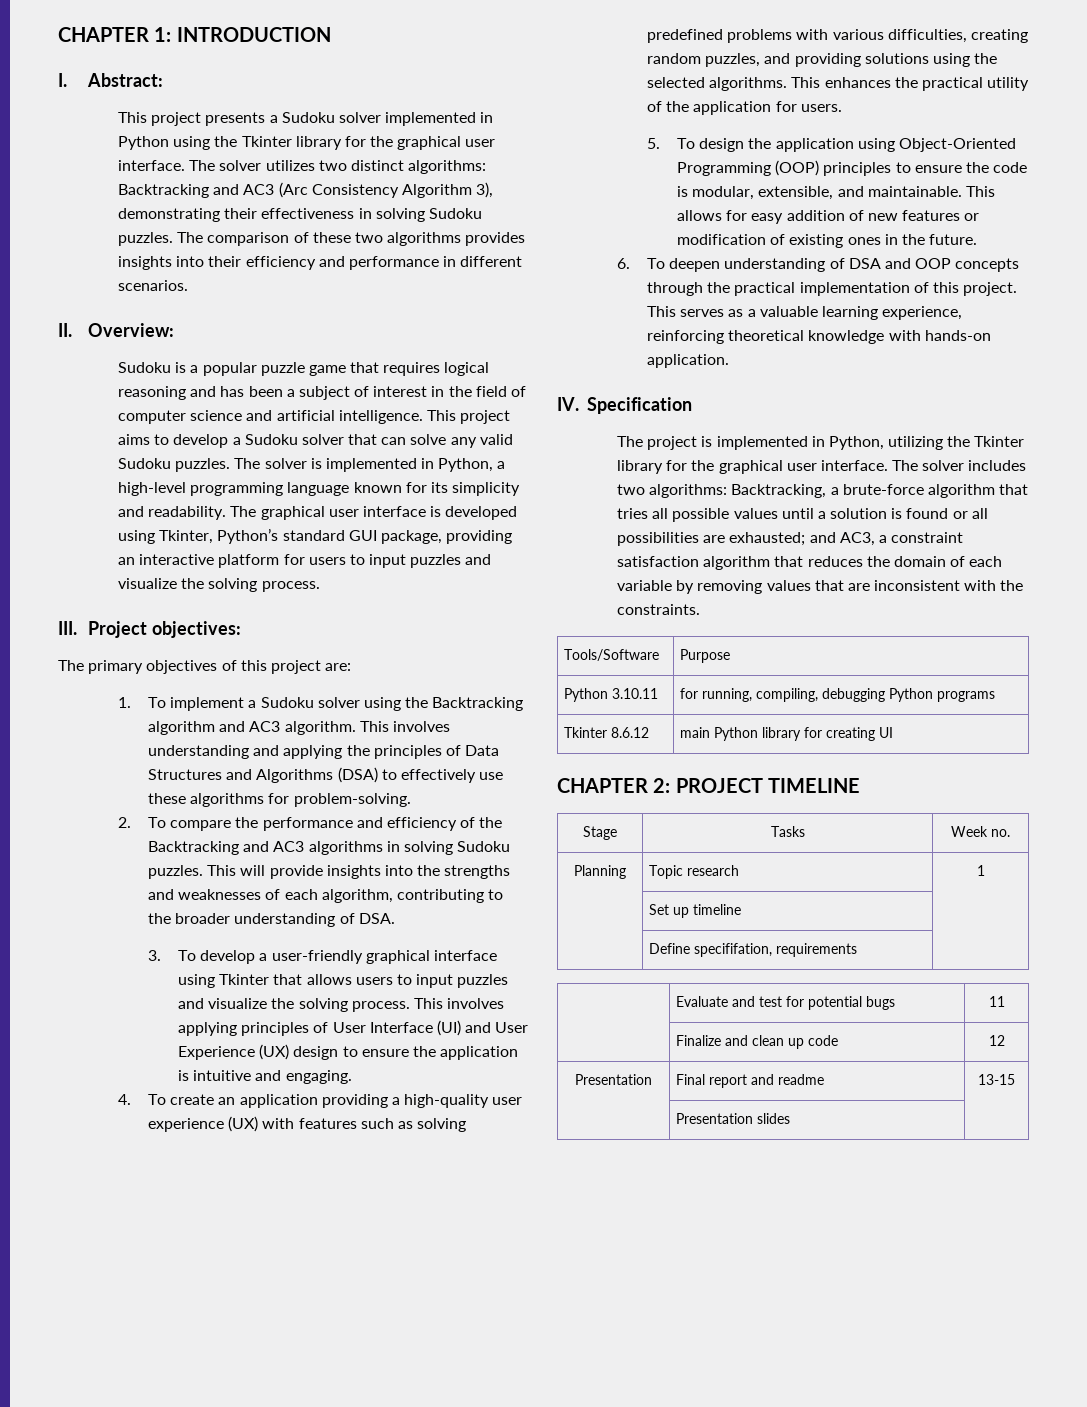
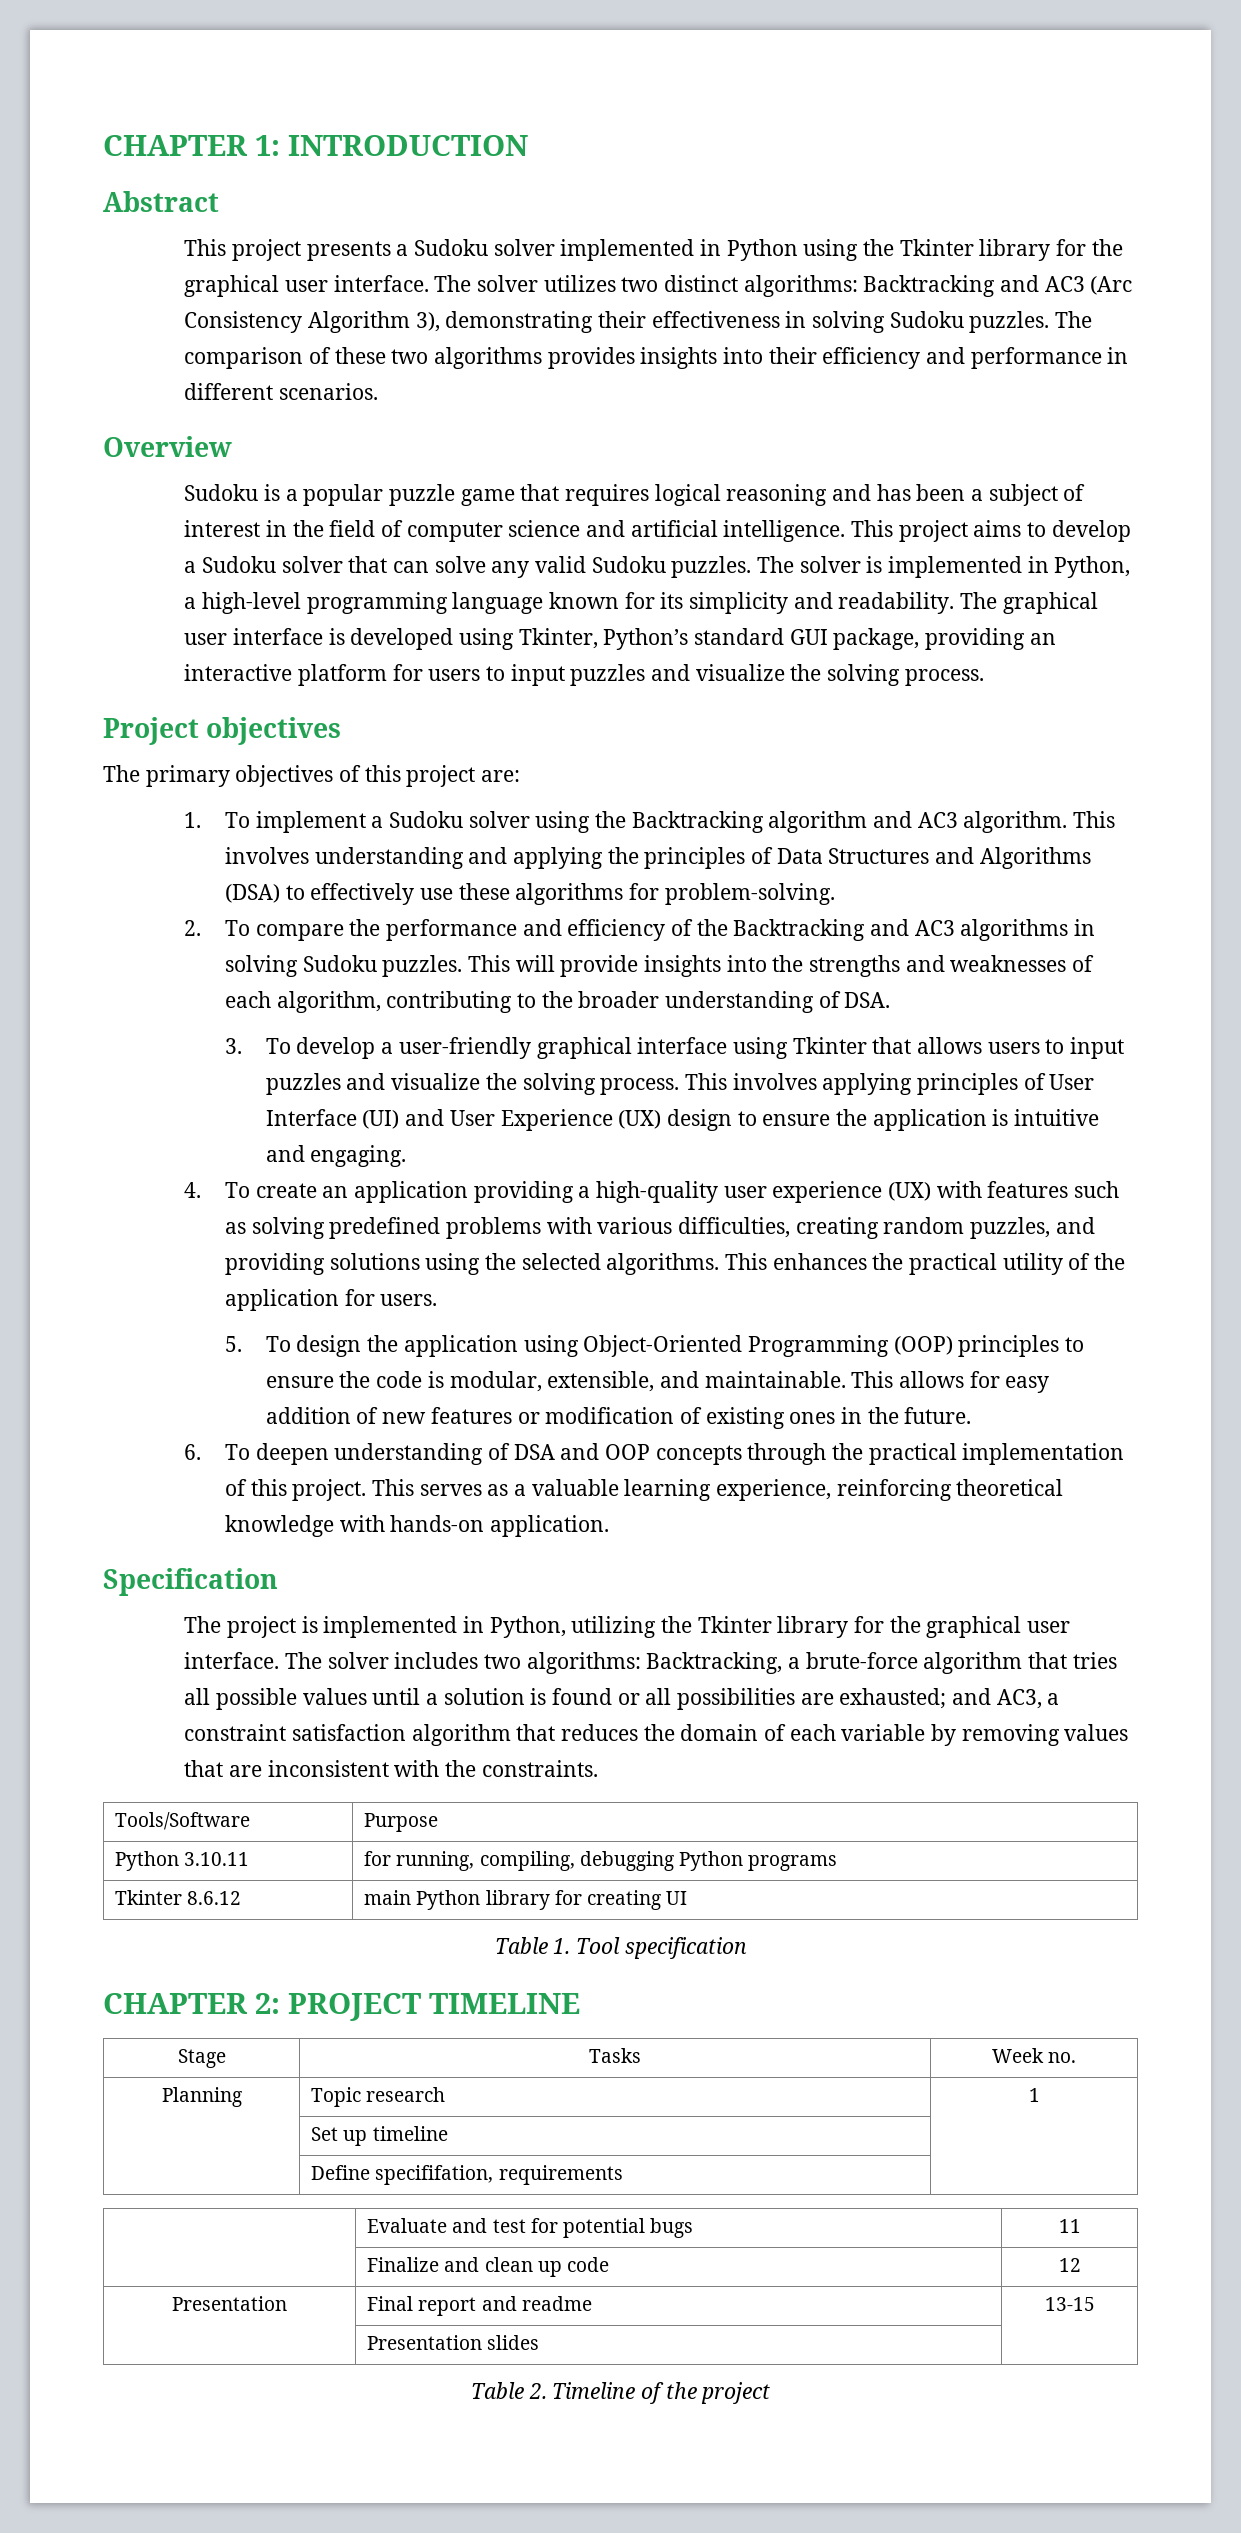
[58,73,163,87] I. Abstract: -> [103,191,219,212] Abstract
[58,323,174,337] II. Overview: -> [103,436,232,457] Overview
[58,621,241,638] III. Project objectives: -> [103,717,342,745] Project objectives
[557,397,579,411] IV. -> (610, 1526) none
(893, 732) none -> [494,1937,747,1959] // Table 1. Tool specification
(790, 1118) none -> [470,2382,771,2404] // Table 2. Timeline of the project

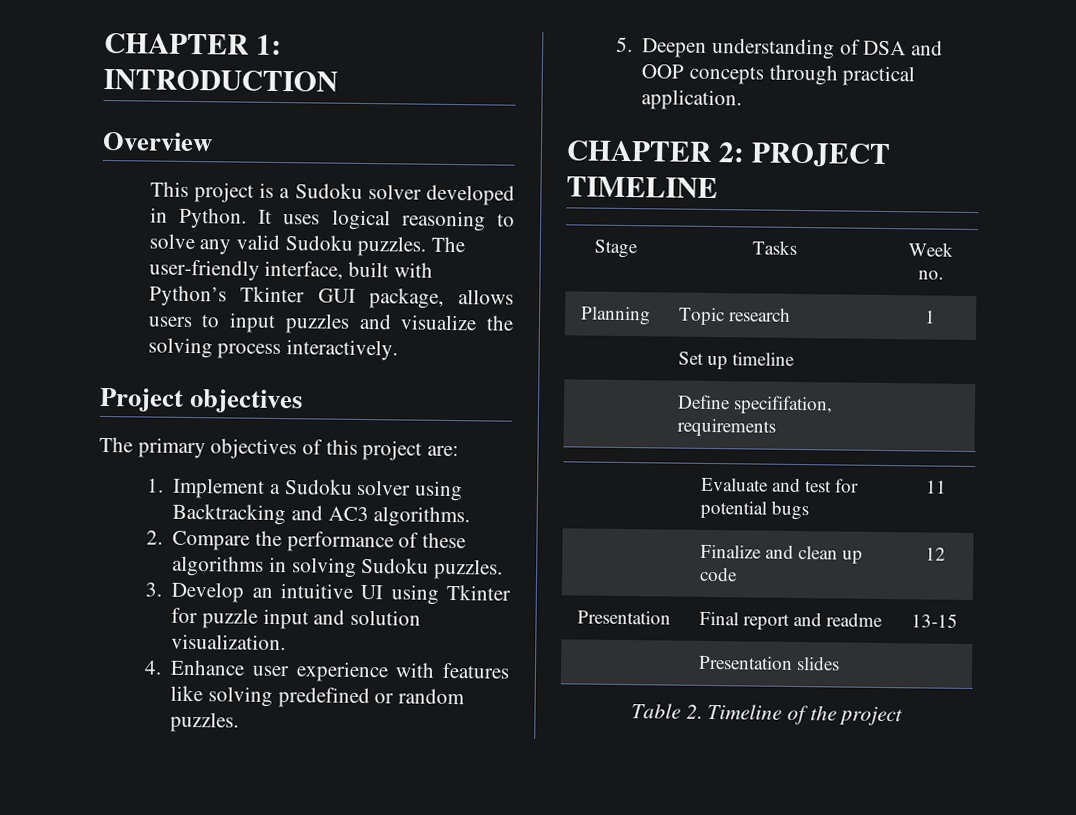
[103,191,219,212] [184,239,1123,261] [184,275,1133,297] [184,311,1093,333] [184,347,1129,369] [184,383,379,400] [103,436,232,457] [184,484,1086,506] [184,520,1131,542] [184,556,430,573] Abstract // This project presents a Sudoku solver implemented in Python using the Tkinter library for the graphical user interface. The solver utilizes two distinct algorithms: Backtracking and AC3 (Arc Consistency Algorithm 3), demonstrating their effectiveness in solving Sudoku puzzles. The comparison of these two algorithms provides insights into their efficiency and performance in different scenarios. // Overview // Sudoku is a popular puzzle game that requires logical reasoning and has been a subject of interest in the field of computer science and artificial intelligence. This project aims to develop a Sudoku solver that can -> [102,131,213,152] [149,181,515,206] [149,207,515,232] Overview // This project is a Sudoku solver developed in Python. It uses logical reasoning to
[799,556,1131,578] [184,592,1098,614] [184,628,1056,650] [184,664,984,686] solver is implemented in Python, a high-level programming language known for its simplicity and readability. The graphical user interface is developed using Tkinter, Python’s standard GUI package, providing an interactive platform for users to input puzzles and visualize the solving process. -> [148,259,433,281] [148,285,514,309] [147,312,515,334] [147,337,399,361] user-friendly interface, built with Python’s Tkinter GUI package, allows users to input puzzles and visualize the solving process interactively.
[225,811,366,833] To implement -> [172,477,266,499] Implement
[595,811,1116,833] [225,847,1091,869] [225,883,835,905] [184,919,955,941] the Backtracking algorithm and AC3 algorithm. This involves understanding and applying the principles of Data Structures and Algorithms (DSA) to effectively use these algorithms for problem-solving. // 2. To compare the performance and efficiency of the Backtracking and AC3 -> [172,503,471,528] [145,530,466,553] Backtracking and AC3 algorithms. // 2. Compare the performance of these
[468,955,1095,977] [225,991,891,1013] [225,1037,1124,1059] [265,1073,1095,1095] [265,1109,1099,1131] [265,1145,407,1167] [184,1181,719,1203] This will provide insights into the strengths and weaknesses of each algorithm, contributing to the broader understanding of DSA. // 3. To develop a user-friendly graphical interface using Tkinter that allows users to input puzzles and visualize the solving process. This involves applying principles of User Interface (UI) and User Experience (UX) design to ensure the application is intuitive and engaging. // 4. To create an application providing a high-quality -> [144,581,511,605] [171,607,421,630] [171,633,287,651] [143,659,246,676] // 3. Develop an intuitive UI using Tkinter for puzzle input and solution visualization. // 4. Enhance
[888,1182,932,1201] (UX) -> (389, 672) none
[1074,1181,1120,1198] [225,1217,1095,1239] [225,1253,1126,1275] [225,1289,438,1311] [225,1335,1084,1357] [265,1371,1050,1393] [265,1407,972,1429] [184,1443,329,1465] such as solving predefined problems with various difficulties, creating random puzzles, and providing solutions using the selected algorithms. This enhances the practical utility of the application for users. // 5. To design the application using Object-Oriented Programming (OOP) principles to ensure the code is modular, extensible, and maintainable. This allows for easy addition of new features or modification of existing ones in the future. // 6. To deepen -> [170,685,465,709] [170,711,240,733] [615,36,708,58] like solving predefined or random puzzles. // 5. Deepen
[832,1443,1125,1465] [225,1479,1064,1501] [225,1515,610,1537] [103,1568,278,1596] [184,1616,1071,1638] [184,1652,1117,1674] [184,1688,1060,1710] [184,1724,1129,1746] [184,1760,598,1777] [115,1812,251,1830] [364,1813,439,1832] [115,1851,250,1871] [364,1851,837,1871] [115,1890,242,1905] [364,1890,687,1910] [494,1937,747,1959] the practical implementation of this project. This serves as a valuable learning experience, reinforcing theoretical knowledge with hands-on application. // Specification // The project is implemented in Python, utilizing the Tkinter library for the graphical user interface. The solver includes two algorithms: Backtracking, a brute-force algorithm that tries all possible values until a solution is found or all possibilities are exhausted; and AC3, a constraint satisfaction algorithm that reduces the domain of each variable by removing values that are inconsistent with the constraints. // Tools/Software | Purpose // Python 3.10.11 | for running, compiling, debugging Python programs // Tkinter 8.6.12 | main Python library for creating UI // Table 1. Tool specification -> [842,65,916,87] [641,89,743,111] practical application.

